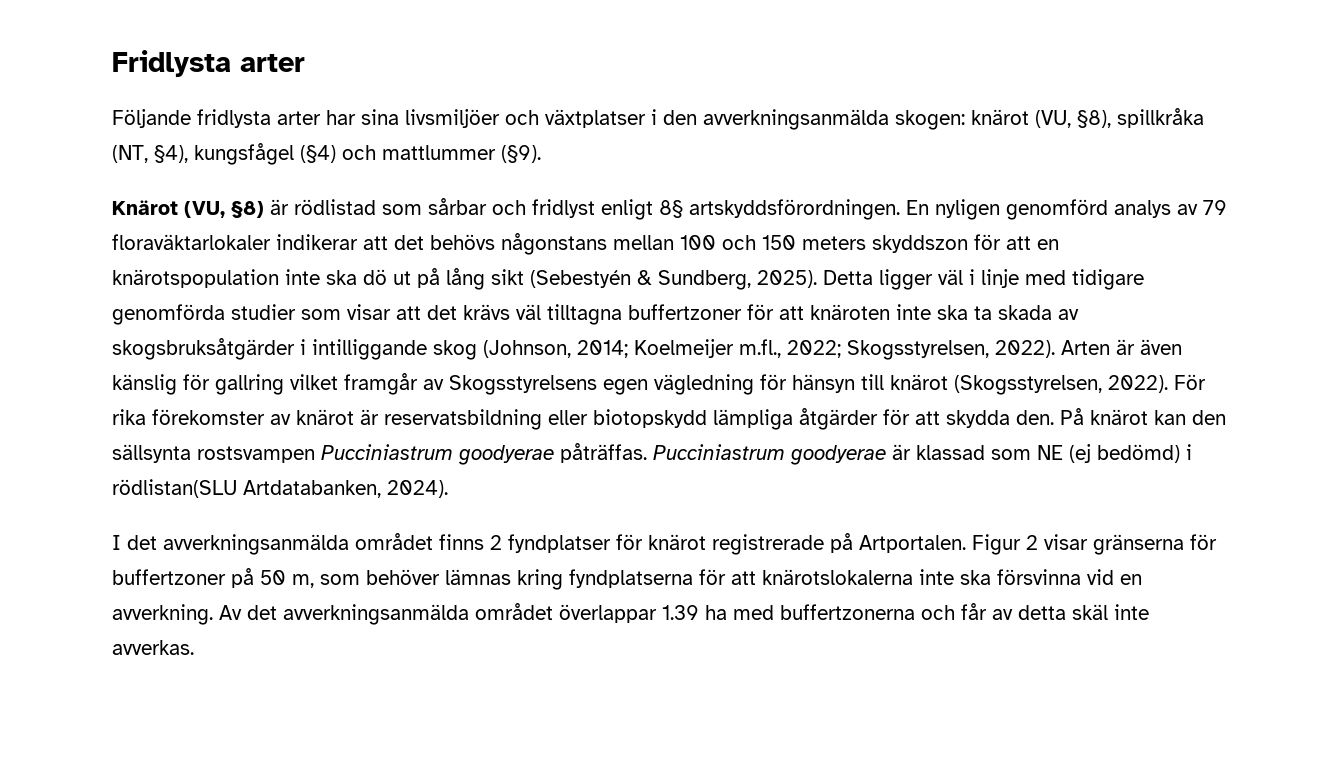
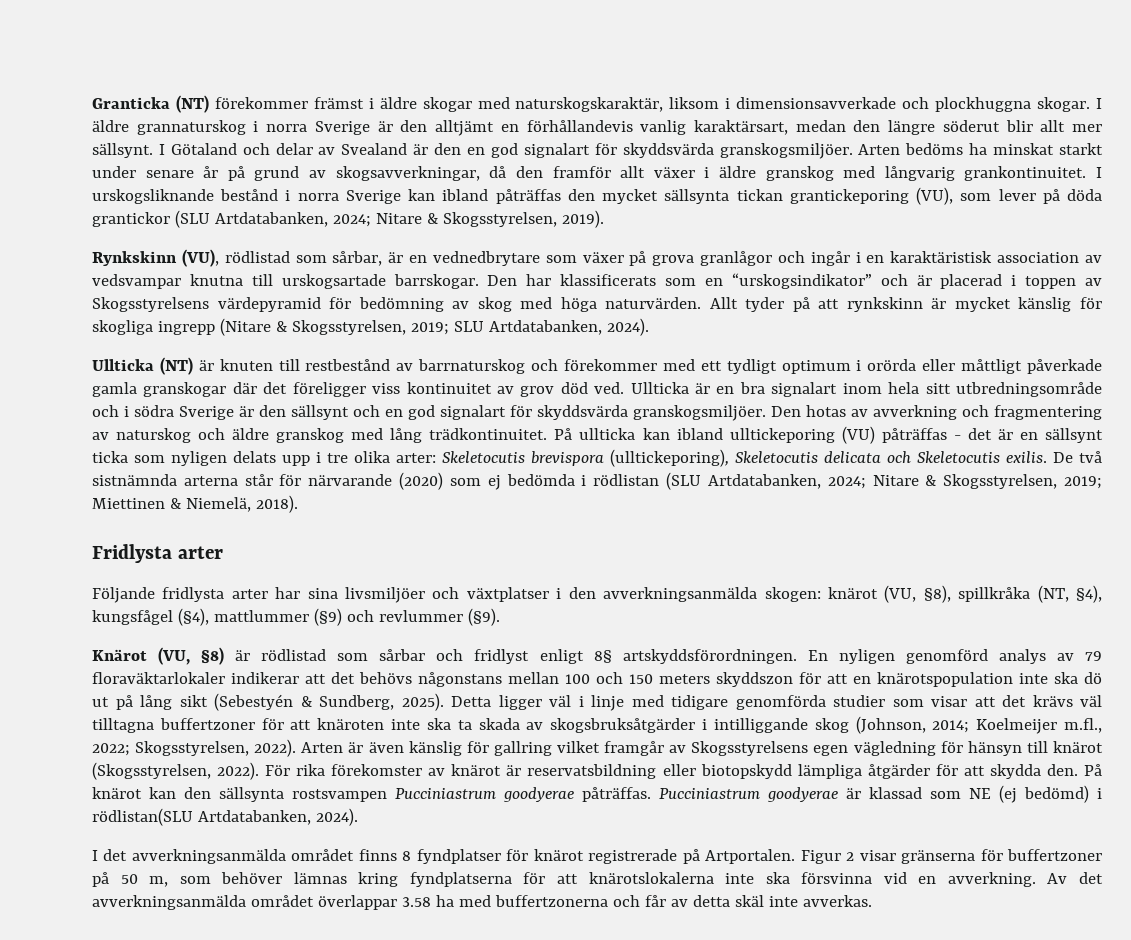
(112, 63) none -> [92,95,1102,113] [92,120,1102,136] [92,143,1104,159] [92,166,1102,181] [92,187,1103,205] [92,210,604,228] [92,249,1103,267] [92,273,1102,289] [92,297,1102,312] [92,318,649,336] [92,357,1103,375] [92,382,1103,397] [92,405,1102,421] [92,426,1104,444] [92,449,1102,467] [92,472,1103,490] [92,495,298,513] Granticka (NT) förekommer främst i äldre skogar med naturskogskaraktär, liksom i dimensionsavverkade och plockhuggna skogar. I äldre grannaturskog i norra Sverige är den alltjämt en förhållandevis vanlig karaktärsart, medan den längre söderut blir allt mer sällsynt. I Götaland och delar av Svealand är den en god signalart för skyddsvärda granskogsmiljöer. Arten bedöms ha minskat starkt under senare år på grund av skogsavverkningar, då den framför allt växer i äldre granskog med långvarig grankontinuitet. I urskogsliknande bestånd i norra Sverige kan ibland påträffas den mycket sällsynta tickan grantickeporing (VU), som lever på döda grantickor (SLU Artdatabanken, 2024; Nitare & Skogsstyrelsen, 2019). // Rynkskinn (VU), rödlistad som sårbar, är en vednedbrytare som växer på grova granlågor och ingår i en karaktäristisk association av vedsvampar knutna till urskogsartade barrskogar. Den har klassificerats som en “urskogsindikator” och är placerad i toppen av Skogsstyrelsens värdepyramid för bedömning av skog med höga naturvärden. Allt tyder på att rynkskinn är mycket känslig för skogliga ingrepp (Nitare & Skogsstyrelsen, 2019; SLU Artdatabanken, 2024). // Ullticka (NT) är knuten till restbestånd av barrnaturskog och förekommer med ett tydligt optimum i orörda eller måttligt påverkade gamla granskogar där det föreligger viss kontinuitet av grov död ved. Ullticka är en bra signalart inom hela sitt utbredningsområde och i södra Sverige är den sällsynt och en god signalart för skyddsvärda granskogsmiljöer. Den hotas av avverkning och fragmentering av naturskog och äldre granskog med lång trädkontinuitet. På ullticka kan ibland ulltickeporing (VU) påträffas - det är en sällsynt ticka som nyligen delats upp i tre olika arter: Skeletocutis brevispora (ulltickeporing), Skeletocutis delicata och Skeletocutis exilis. De två sistnämnda arterna står för närvarande (2020) som ej bedömda i rödlistan (SLU Artdatabanken, 2024; Nitare & Skogsstyrelsen, 2019; Miettinen & Niemelä, 2018). //
[300,145,496,163] (§4) och mattlummer -> [177,608,463,626] (§4), mattlummer (§9) och revlummer
[490,535,502,550] 2 -> [402,851,412,861] 8
[662,605,699,620] 1.39 -> [401,897,431,907] 3.58

